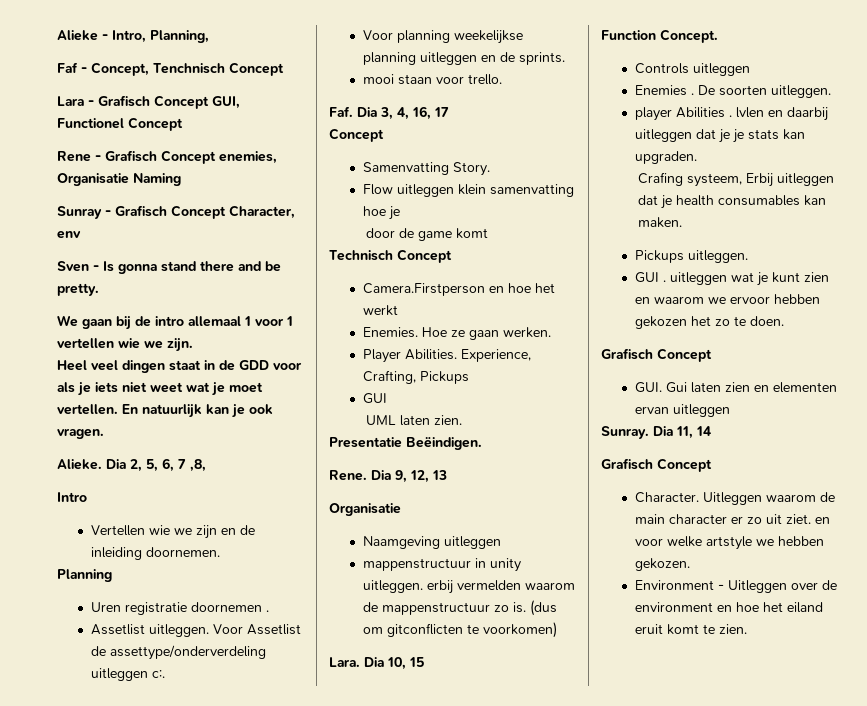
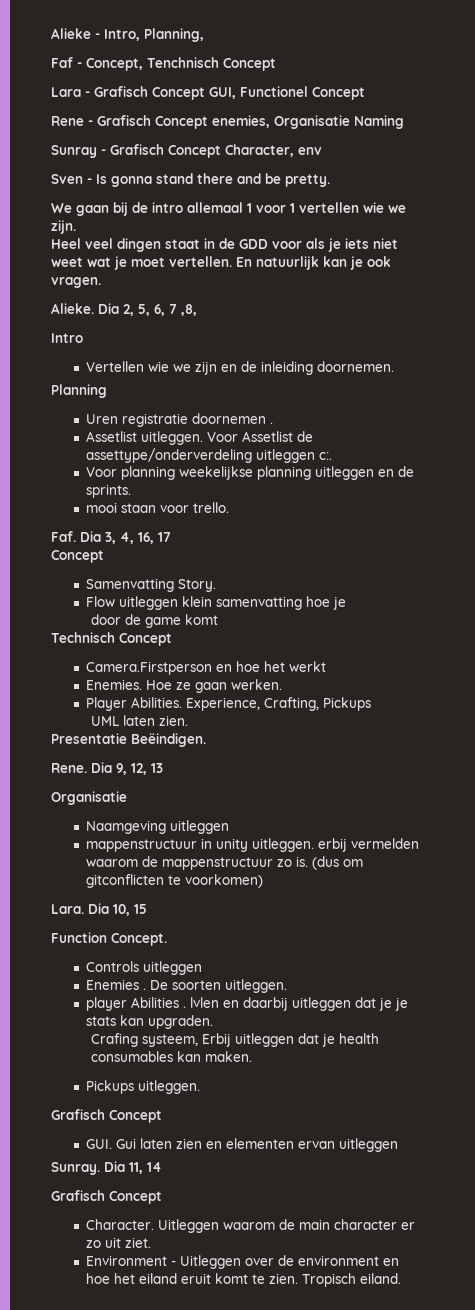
[362,393,387,404] // GUI -> (371, 704) none
[634,272,829,286] [634,294,820,304] [634,316,784,329] // GUI . uitleggen wat je kunt zien en waarom we ervoor hebben gekozen het zo te doen. -> (200, 1087) none
[814,517,830,524] [634,536,824,550] [634,558,690,571] en voor welke artstyle we hebben gekozen. -> (151, 1242) none
(747, 629) none -> [301,1273,401,1287] Tropisch eiland.

